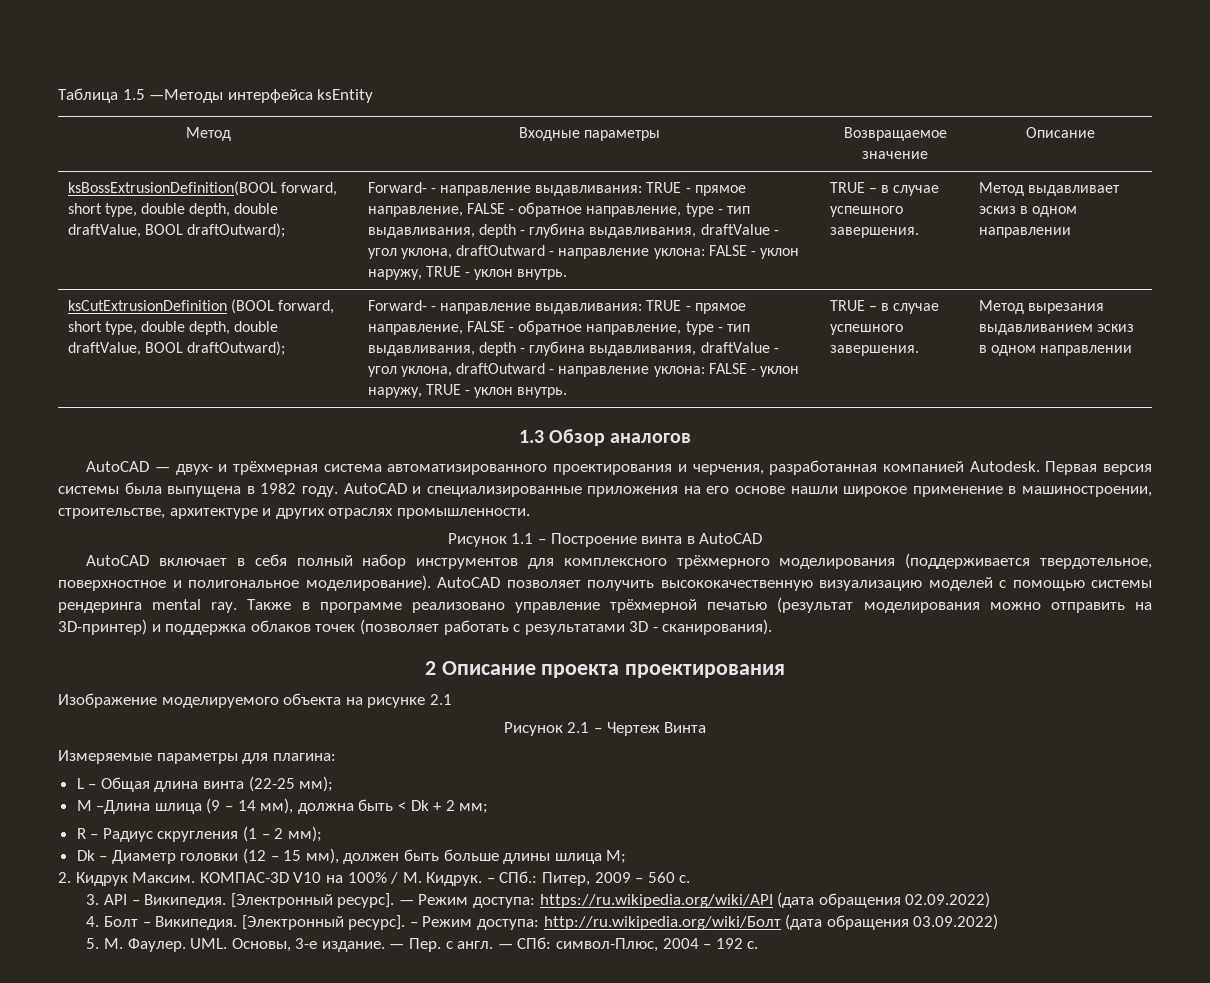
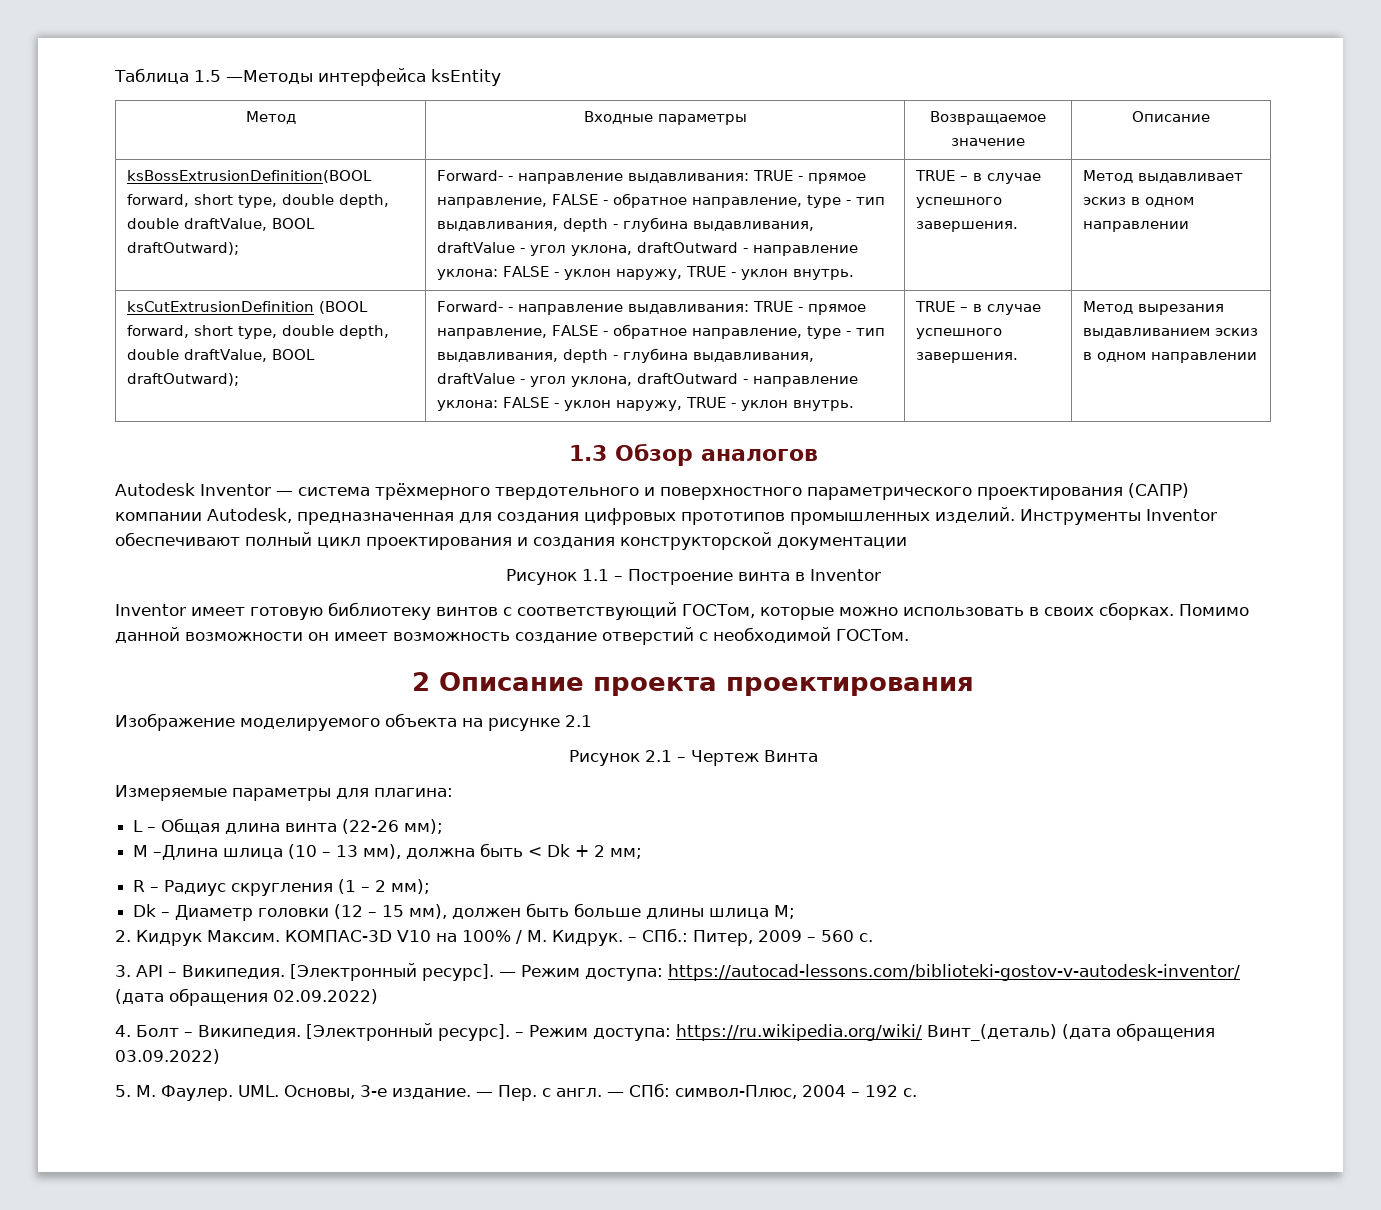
[86,460,1152,475] [58,482,1153,497] [58,508,530,519] AutoCAD — двух- и трёхмерная система автоматизированного проектирования и черчения, разработанная компанией Autodesk. Первая версия системы была выпущена в 1982 году. AutoCAD и специализированные приложения на его основе нашли широкое применение в машиностроении, строительстве, архитектуре и других отраслях промышленности. -> [115,483,1189,500] [115,507,1217,525] [115,532,907,550] Autodesk Inventor — система трёхмерного твердотельного и поверхностного параметрического проектирования (САПР) компании Autodesk, предназначенная для создания цифровых прототипов промышленных изделий. Инструменты Inventor обеспечивают полный цикл проектирования и создания конструкторской документации
[699,533,763,544] [86,553,1152,569] [58,575,1152,591] [58,597,1152,613] [58,619,773,635] AutoCAD // AutoCAD включает в себя полный набор инструментов для комплексного трёхмерного моделирования (поддерживается твердотельное, поверхностное и полигональное моделирование). AutoCAD позволяет получить высококачественную визуализацию моделей с помощью системы рендеринга mental ray. Также в программе реализовано управление трёхмерной печатью (результат моделирования можно отправить на 3D-принтер) и поддержка облаков точек (позволяет работать с результатами 3D - сканирования). -> [809,569,881,581] [115,602,1249,620] [115,627,909,645] Inventor // Inventor имеет готовую библиотеку винтов с соответствующий ГОСТом, которые можно использовать в своих сборках. Помимо данной возможности он имеет возможность создание отверстий с необходимой ГОСТом.
[248,776,295,792] (22-25 -> [342,819,400,834] (22-26
[206,798,256,814] (9 – 14 -> [288,844,359,859] (10 – 13
[539,894,773,908] https://ru.wikipedia.org/wiki/API -> [668,964,1240,981] https://autocad-lessons.com/biblioteki-gostov-v-autodesk-inventor/
[543,916,781,930] http://ru.wikipedia.org/wiki/Болт -> [676,1024,1057,1041] https://ru.wikipedia.org/wiki/ Винт_(деталь)

